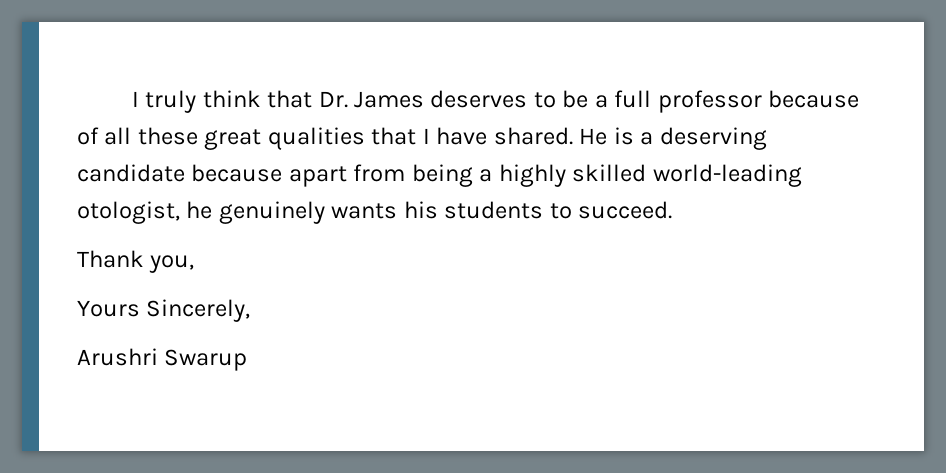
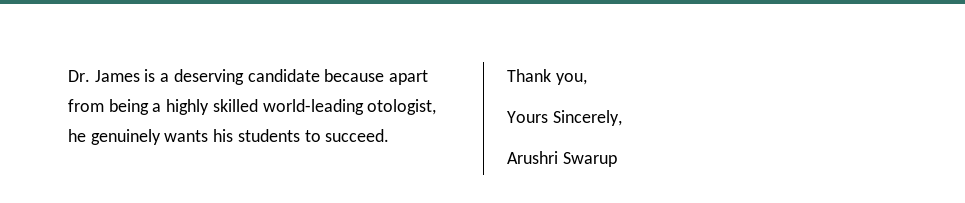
[131,90,860,113] [77,127,608,150] I truly think that Dr. James deserves to be a full professor because of all these great qualities that I have shared. He -> [68,70,140,82] Dr. James

